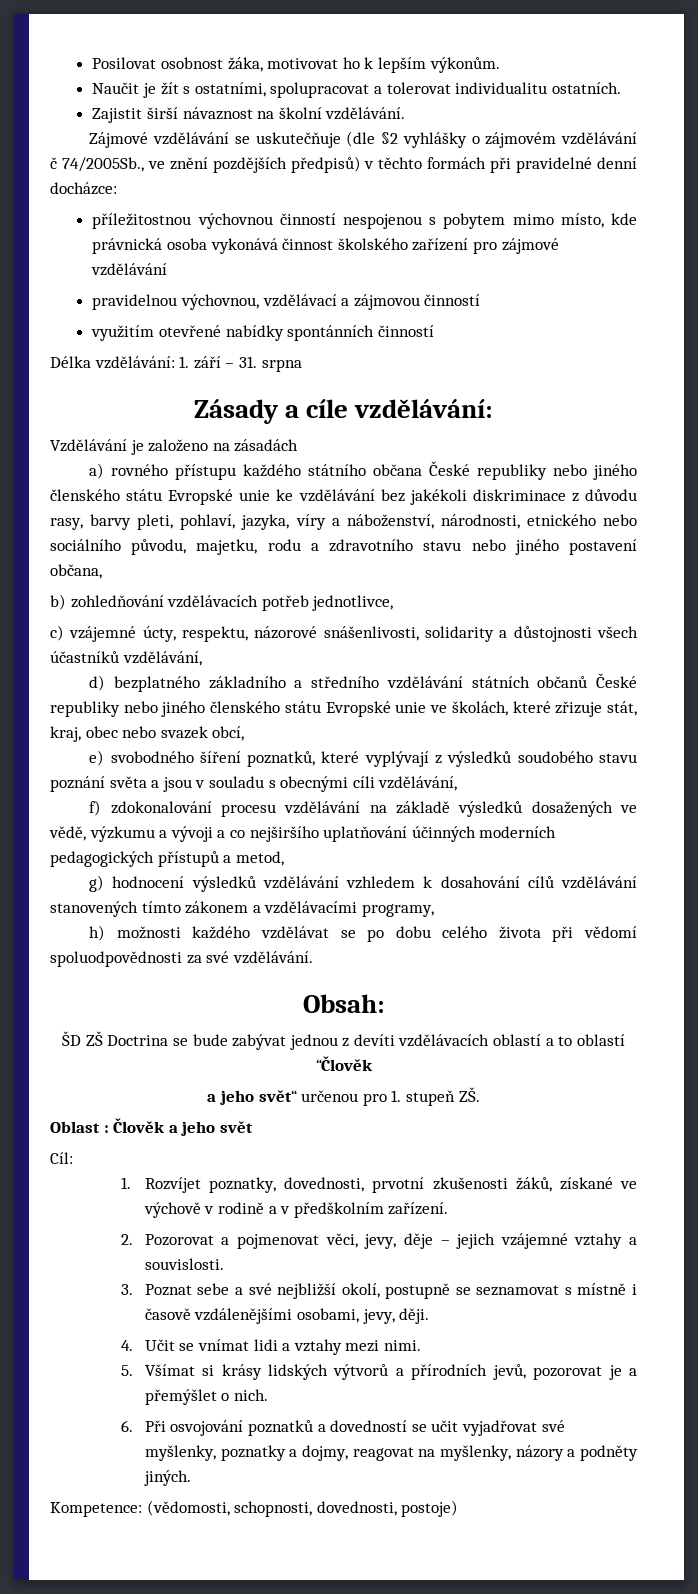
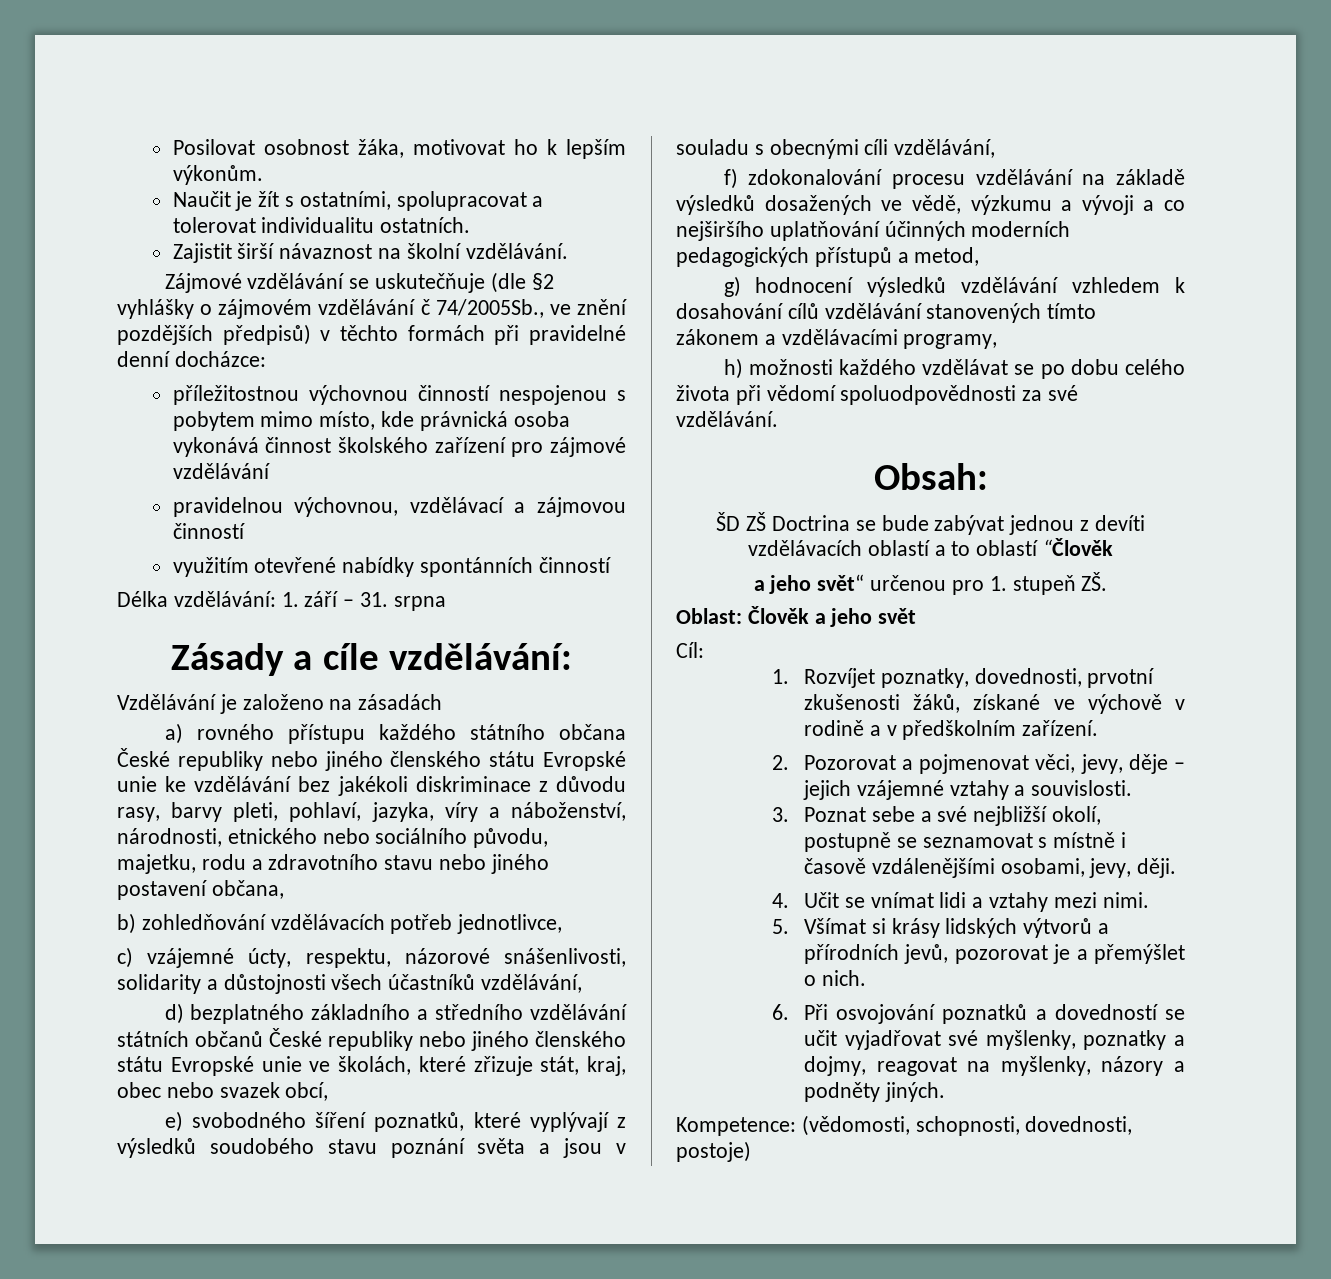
[50,1121,109,1133] Oblast : -> [676,608,742,624] Oblast:

